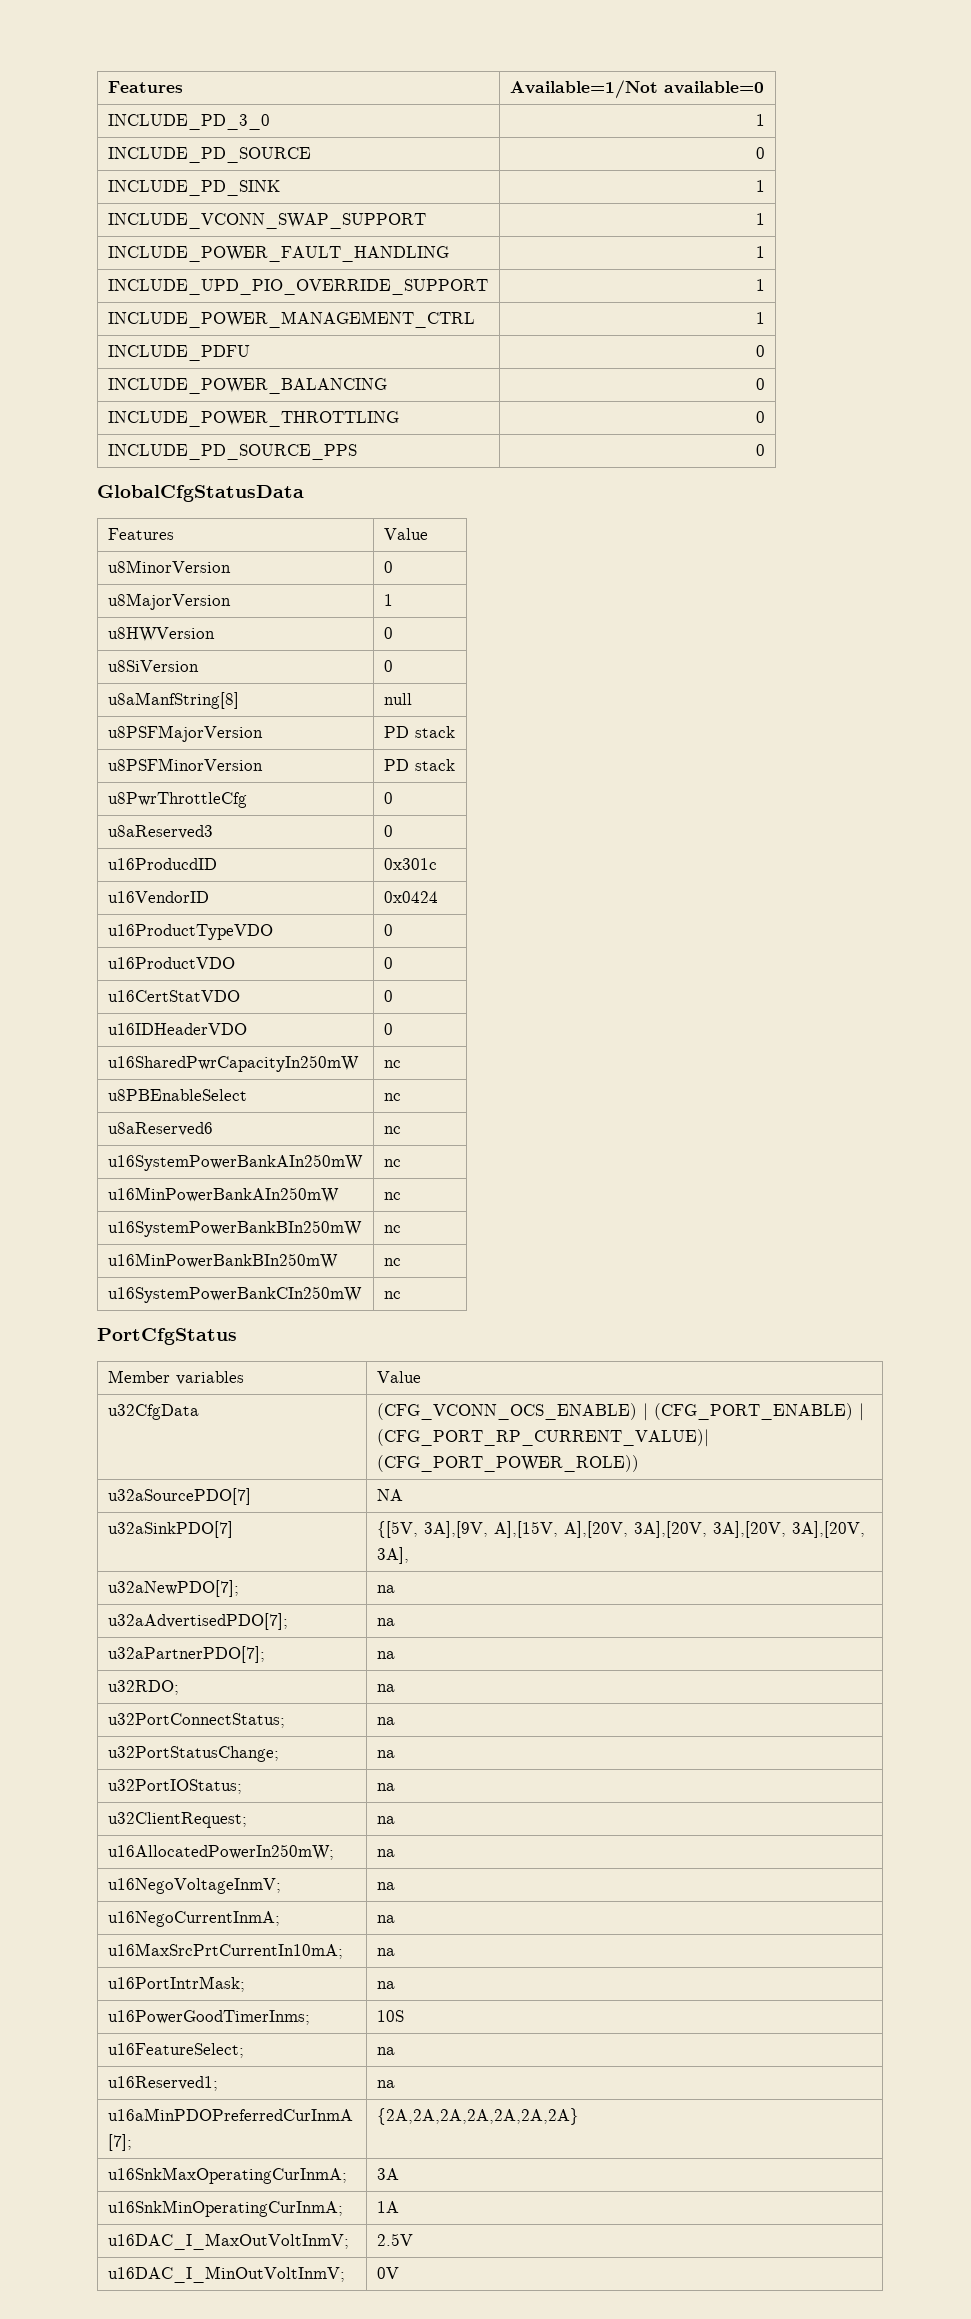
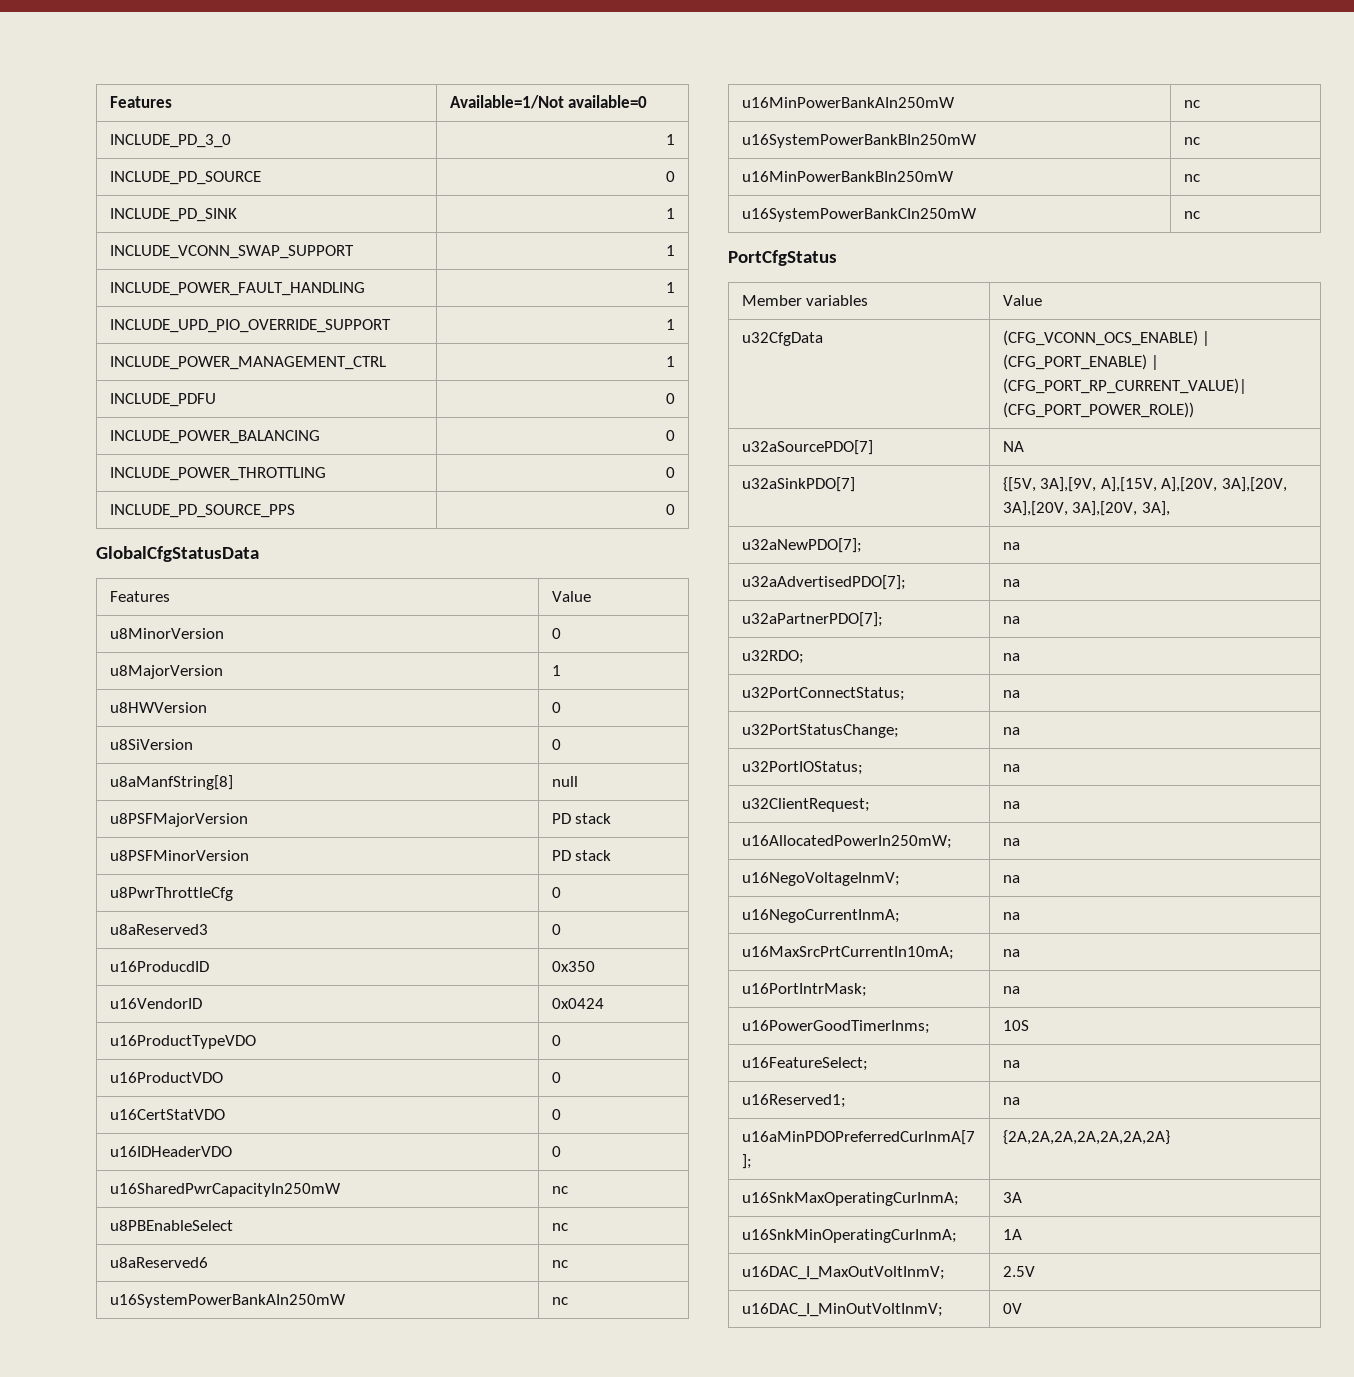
[383,858,437,870] 0x301c -> [551,961,595,972] 0x350

